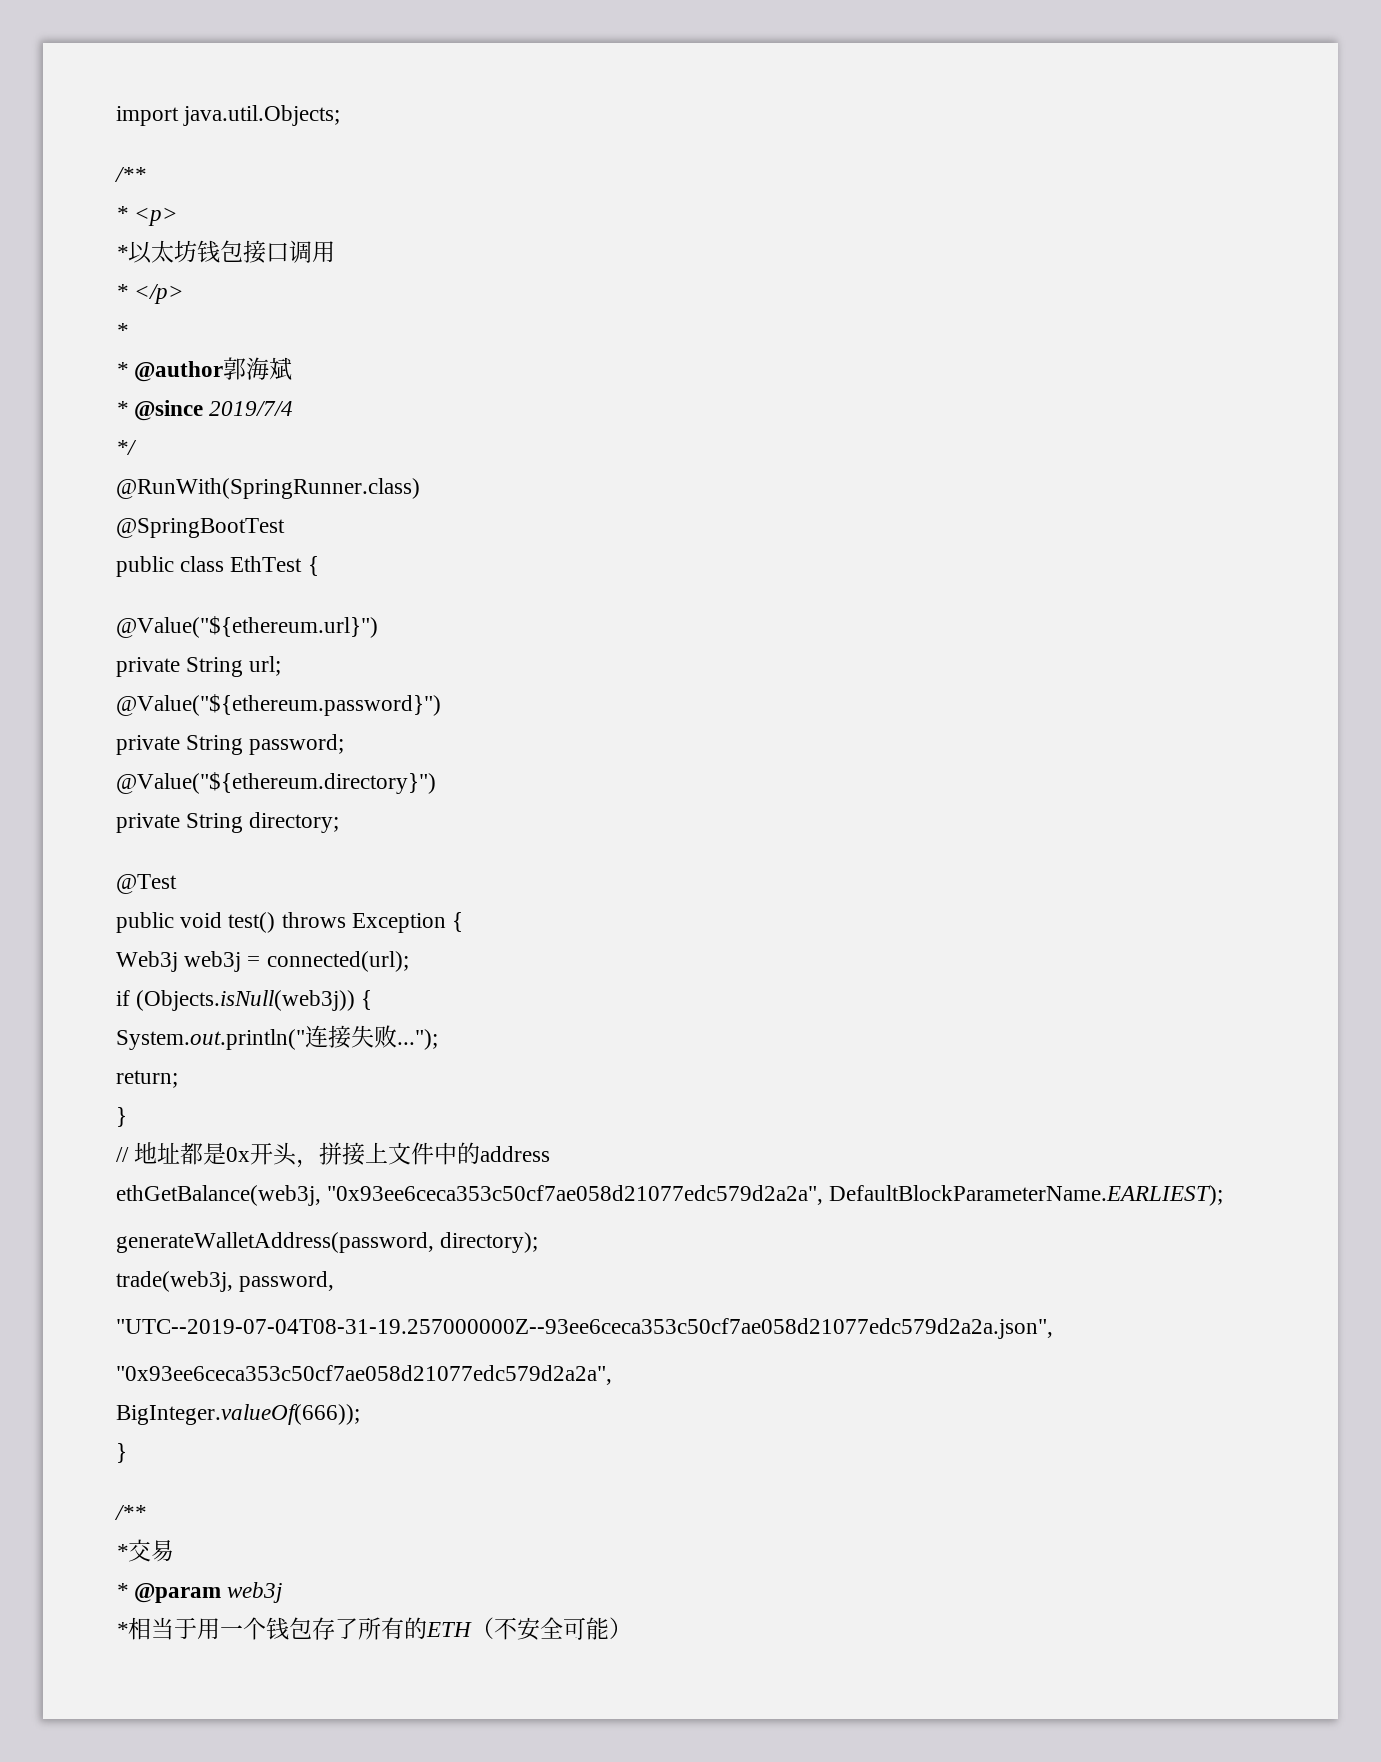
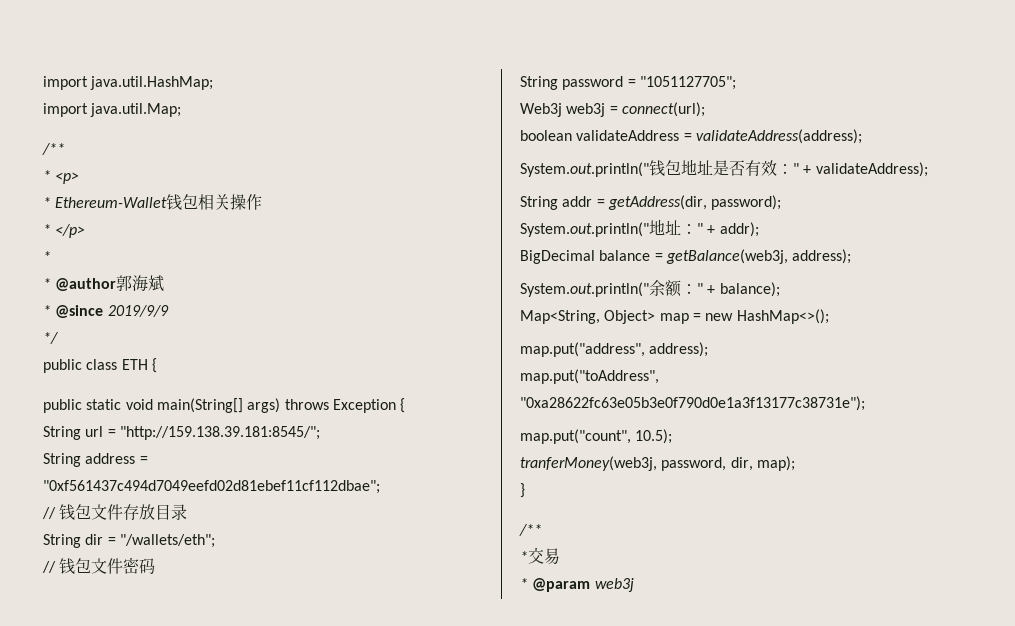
[116,105,341,126] import java.util.Objects; -> [43,76,214,90] [43,103,182,117] import java.util.HashMap; // import java.util.Map;
[128,240,335,264] 以太坊钱包接口调用 -> [55,194,263,211] Ethereum-Wallet钱包相关操作
[209,401,294,416] 2019/7/4 -> [107,305,169,317] 2019/9/9
[116,478,420,499] [116,518,285,538] [116,556,319,577] [116,616,378,638] [116,656,282,677] [116,694,441,716] [116,734,345,755] [116,772,436,794] [116,812,340,833] [116,874,177,894] [116,912,464,933] [116,951,409,972] [116,990,373,1011] [116,1025,438,1050] [116,1070,178,1088] [116,1107,127,1127] [116,1142,551,1168] [116,1185,1224,1206] [116,1232,539,1253] [116,1271,335,1292] [116,1318,1053,1339] [116,1365,612,1385] [116,1404,360,1425] @RunWith(SpringRunner.class) // @SpringBootTest // public class EthTest { // @Value("${ethereum.url}") // private String url; // @Value("${ethereum.password}") // private String password; // @Value("${ethereum.directory}") // private String directory; // @Test // public void test() throws Exception { // Web3j web3j = connected(url); // if (Objects.isNull(web3j)) { // System.out.println("连接失败..."); // return; // } // // 地址都是0x开头，拼接上文件中的address // ethGetBalance(web3j, "0x93ee6ceca353c50cf7ae058d21077edc579d2a2a", DefaultBlockParameterName.EARLIEST); // generateWalletAddress(password, directory); // trade(web3j, password, // "UTC--2019-07-04T08-31-19.257000000Z--93ee6ceca353c50cf7ae058d21077edc579d2a2a.json", // "0x93ee6ceca353c50cf7ae058d21077edc579d2a2a", // BigInteger.valueOf(666)); -> [43,358,157,373] [43,398,406,413] [43,426,320,440] [43,453,148,467] [43,480,380,494] [42,504,188,521] [43,534,215,548] [42,557,156,575] [520,76,736,90] [520,102,705,117] [520,129,862,144] [520,159,928,177] [520,195,782,210] [520,219,759,237] [520,249,852,264] [520,280,780,297] [520,309,829,324] [520,342,709,357] [520,369,659,384] [520,396,865,411] [520,429,673,444] [520,456,795,471] public class ETH { // public static void main(String[] args) throws Exception { // String url = "http://159.138.39.181:8545/"; // String address = "0xf561437c494d7049eefd02d81ebef11cf112dbae"; // // 钱包文件存放目录 // String dir = "/wallets/eth"; // // 钱包文件密码 // String password = "1051127705"; // Web3j web3j = connect(url); // boolean validateAddress = validateAddress(address); // System.out.println("钱包地址是否有效：" + validateAddress); // String addr = getAddress(dir, password); // System.out.println("地址：" + addr); // BigDecimal balance = getBalance(web3j, address); // System.out.println("余额：" + balance); // Map<String, Object> map = new HashMap<>(); // map.put("address", address); // map.put("toAddress", "0xa28622fc63e05b3e0f790d0e1a3f13177c38731e"); // map.put("count", 10.5); // tranferMoney(web3j, password, dir, map);
[116,1617,632,1641] // *相当于用一个钱包存了所有的ETH（不安全可能） -> (634, 585) none

